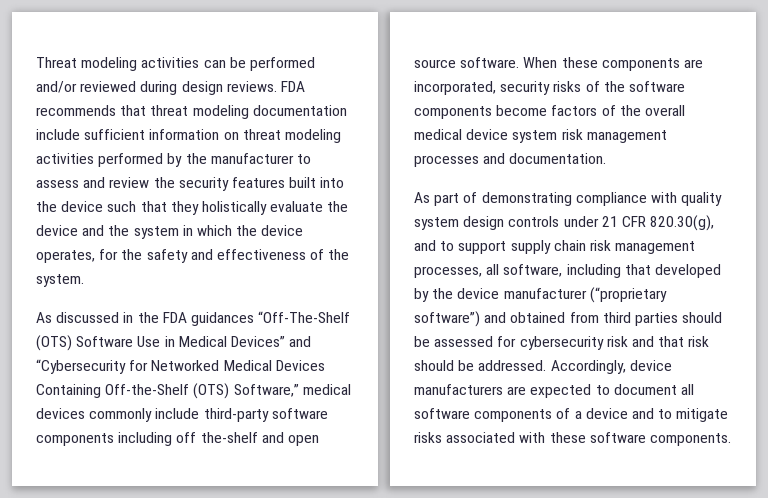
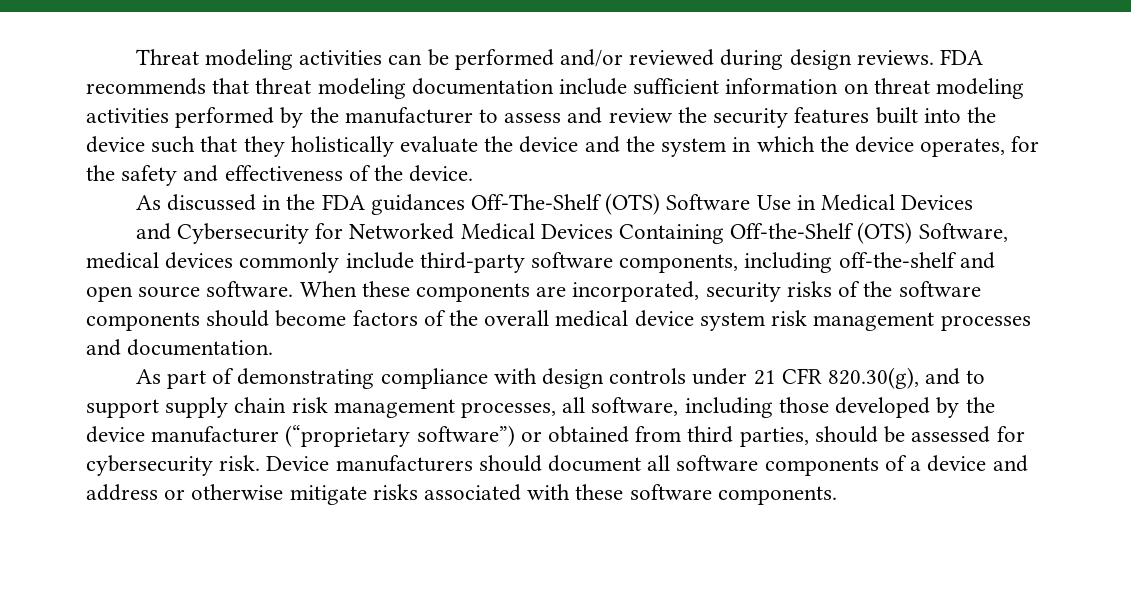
[36,274,84,287] system. -> [409,165,474,182] device.
[258,311,351,323] “Off-The-Shelf -> [471,194,603,210] Off-The-Shelf
[230,336,312,347] [36,359,126,374] Devices” and “Cybersecurity -> [901,195,974,210] [135,223,309,244] Devices // and Cybersecurity
[233,384,299,397] Software,” -> [918,223,1008,242] Software,
[36,432,258,446] components including off the-shelf -> [619,252,957,273] components, including off-the-shelf
(492, 112) none -> [206,310,270,327] should
[681,192,723,206] [414,217,459,230] quality system -> (537, 376) none
[624,264,651,275] that -> [778,397,829,413] those
[484,312,507,323] and -> [520,431,542,442] or
[634,312,678,326] parties -> [739,427,809,447] parties,
[606,336,710,347] [414,360,672,374] [414,384,610,398] risk and that risk should be addressed. Accordingly, device manufacturers are expected to -> [219,455,542,472] risk. Device manufacturers should
[658,409,673,419] to -> [86,484,284,501] address or otherwise

